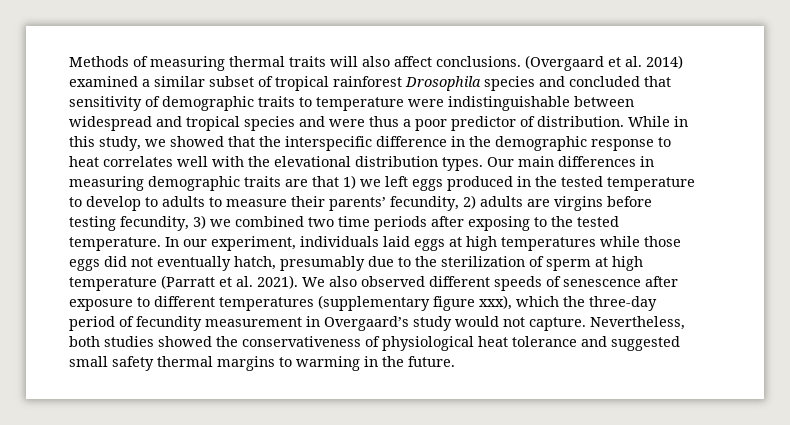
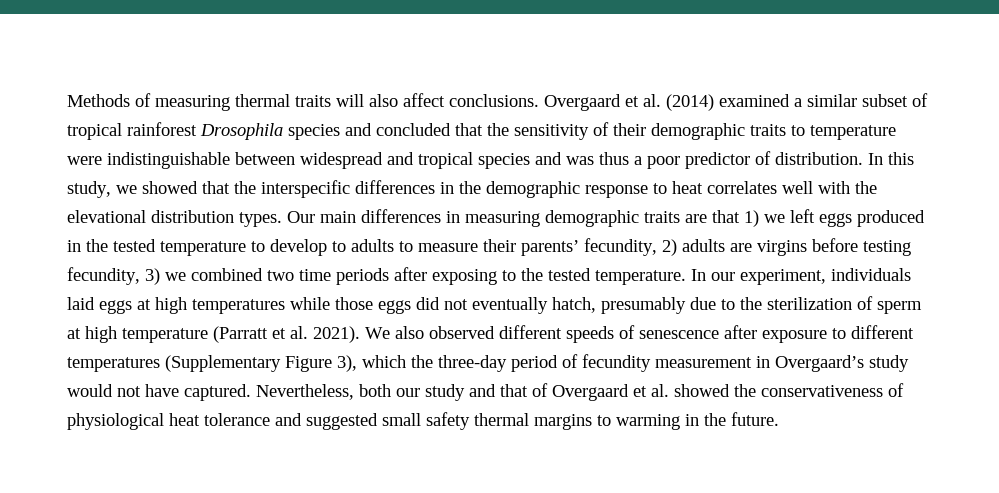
[525,55,683,71] (Overgaard et al. 2014) -> [544,94,714,111] Overgaard et al. (2014)
(671, 81) none -> [487,123,509,136] the
(160, 101) none -> [613,123,646,136] their
[329,119,365,127] were -> [566,156,594,165] was
[628,116,688,127] While in -> [868,153,883,165] In
[376,136,447,147] difference -> [355,180,435,194] differences
[318,295,512,311] (supplementary figure xxx), -> [165,355,357,372] (Supplementary Figure 3),
[529,316,685,331] [69,336,154,347] capture. Nevertheless, both studies -> [145,383,669,401] have captured. Nevertheless, both our study and that of Overgaard et al.

